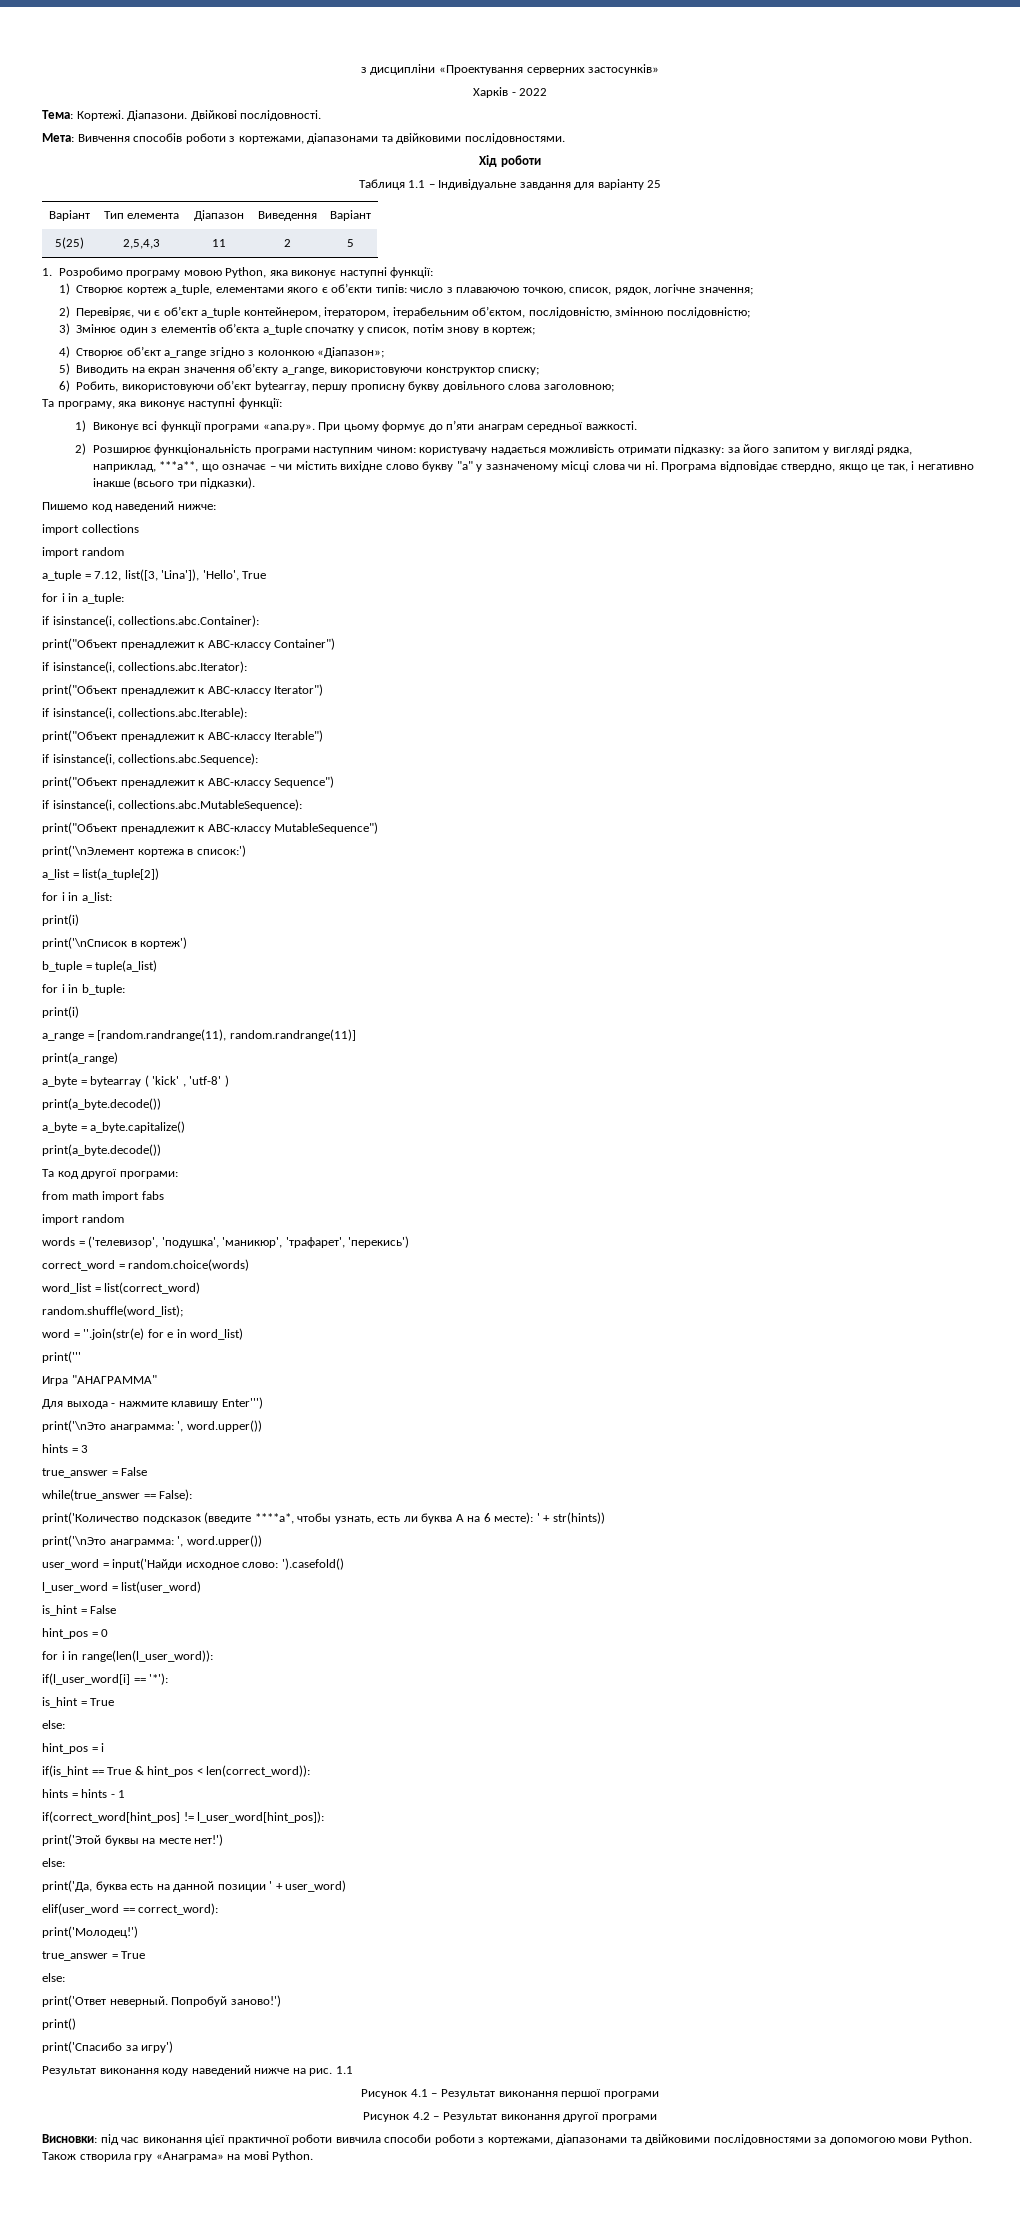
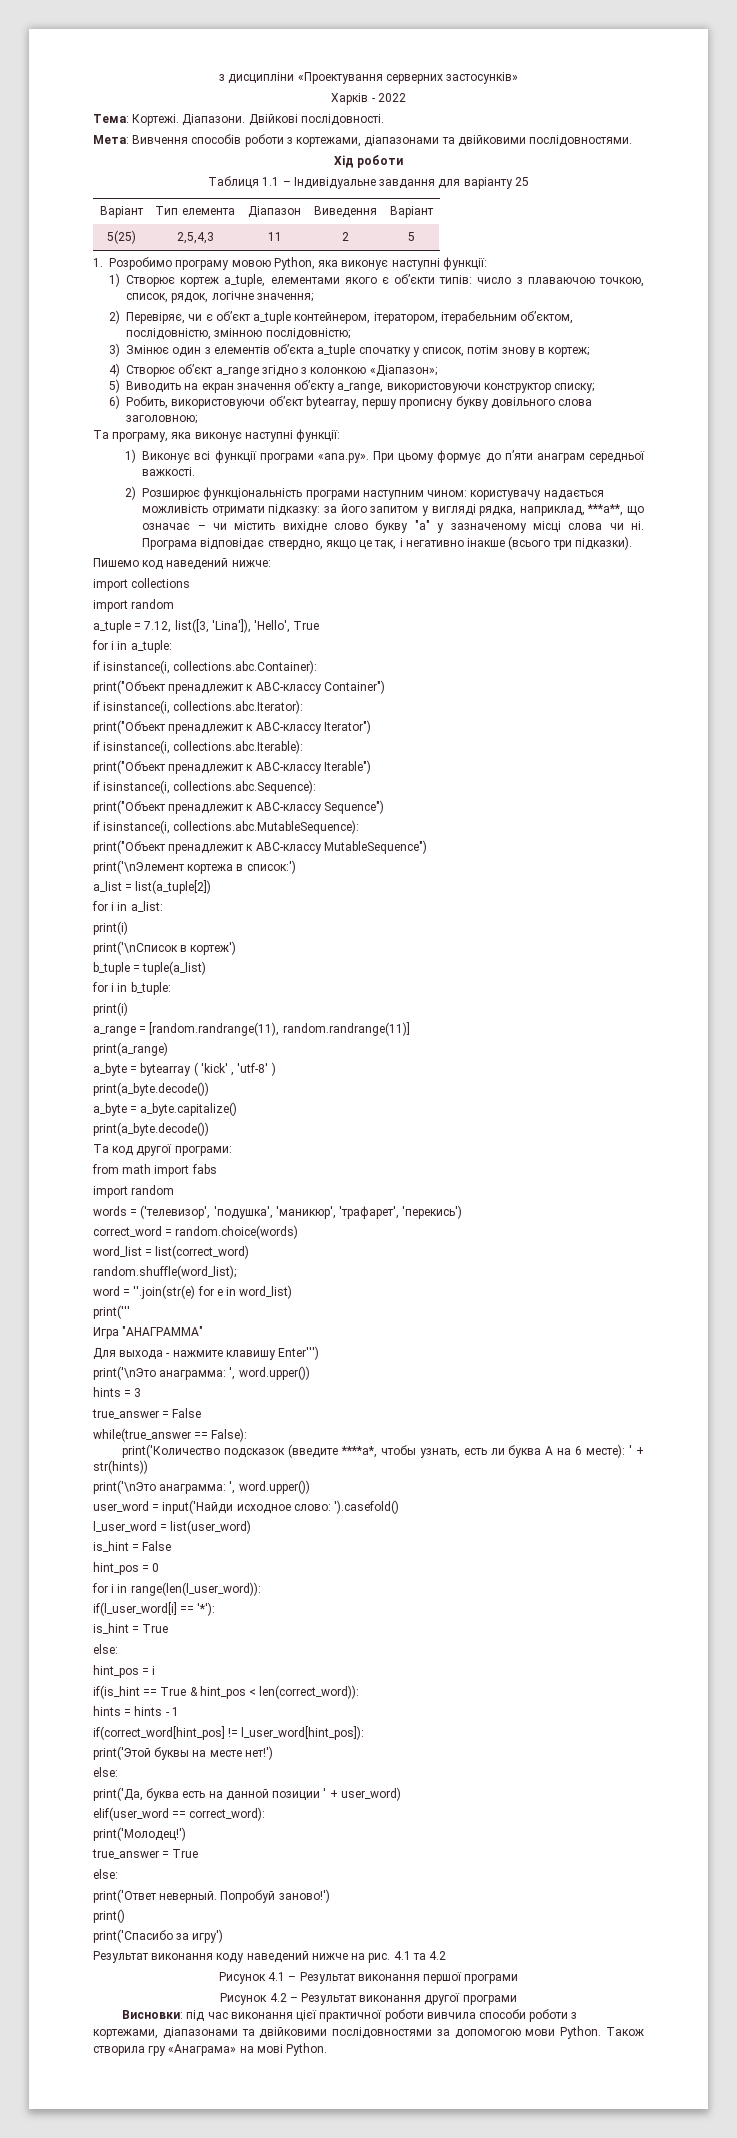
[335,2066,353,2074] 1.1 -> [393,1951,447,1960] 4.1 та 4.2

